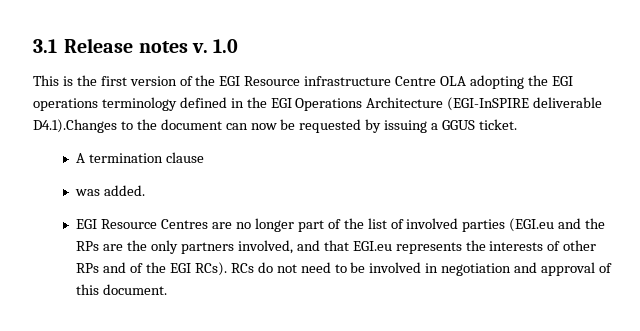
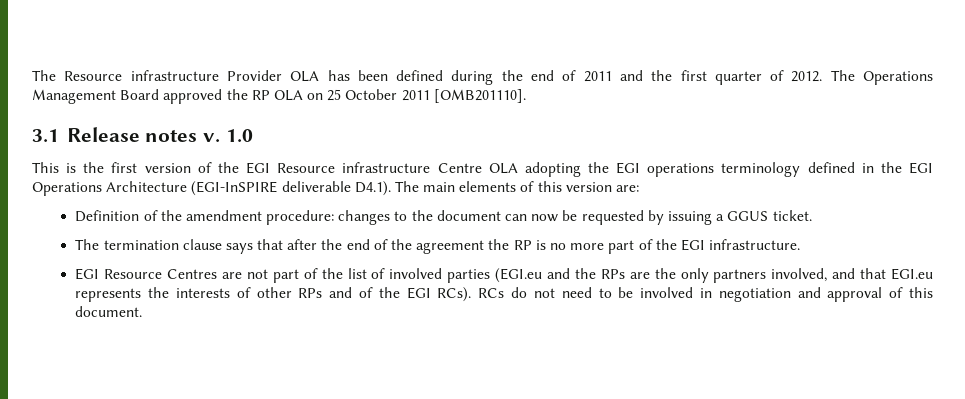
(33, 46) none -> [32,70,933,85] [32,89,526,104] The Resource infrastructure Provider OLA has been defined during the end of 2011 and the first quarter of 2012. The Operations Management Board approved the RP OLA on 25 October 2011 [OMB201110]. //
[33,119,117,133] D4.1).Changes -> [354,181,640,196] [75,210,391,225] D4.1). The main elements of this version are: // Definition of the amendment procedure: changes
[76,153,86,163] A -> [75,239,100,250] The
[75,185,146,196] // was added. -> [225,239,801,254] says that after the end of the agreement the RP is no more part of the EGI infrastructure.
[236,218,294,232] no longer -> [246,269,268,279] not

